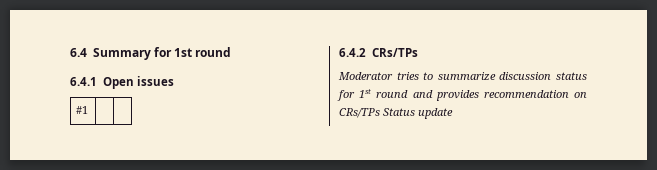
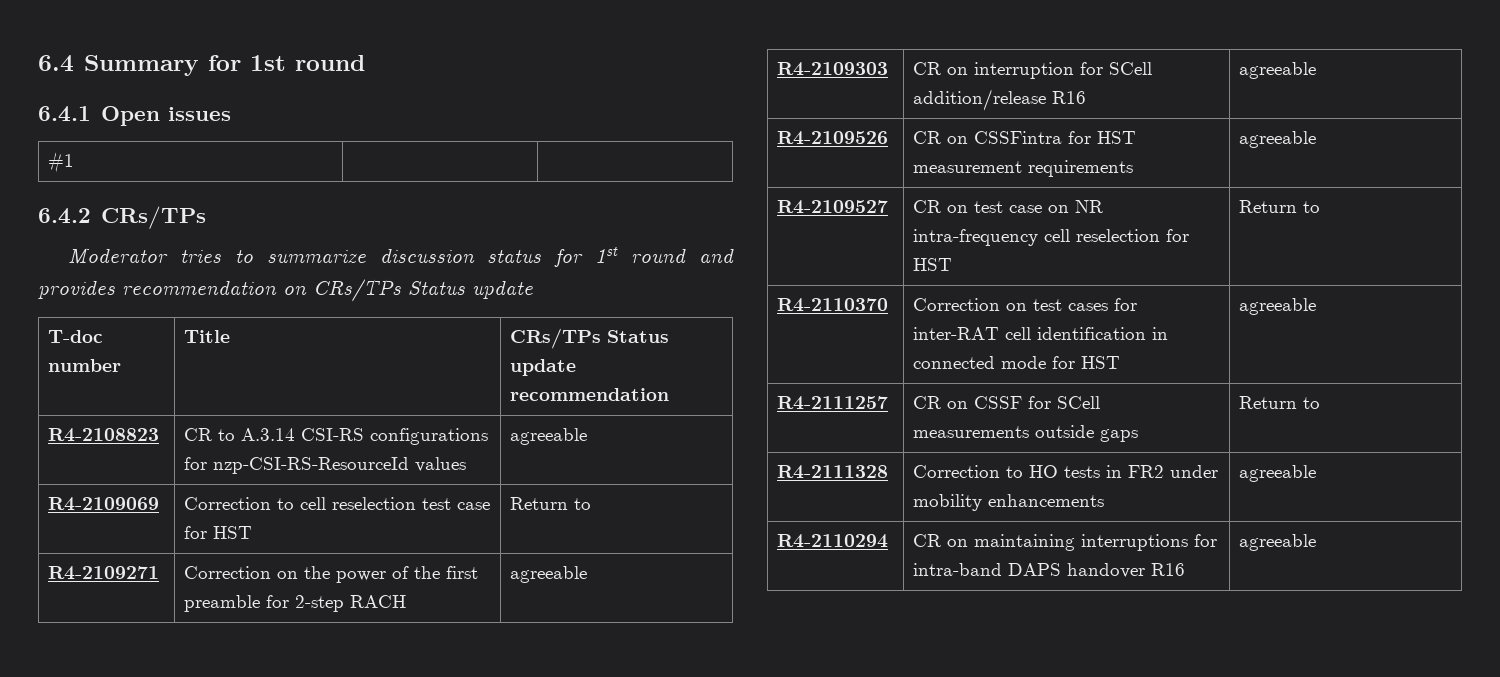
(453, 113) none -> [47,330,103,343] [47,359,121,372] [183,330,230,343] [509,328,669,349] [509,359,576,376] [509,388,669,401] [47,428,159,442] [183,428,488,445] [183,457,466,474] [509,428,587,445] [47,497,159,511] [183,497,490,510] [183,526,252,539] [509,497,591,510] [47,566,159,580] [183,566,478,583] [183,595,406,612] [509,566,587,583] [776,62,888,76] [912,62,1152,79] [912,89,1086,111] [1238,62,1316,79] [776,131,888,145] [912,131,1136,144] [912,160,1133,177] [1238,131,1316,148] [776,200,888,214] [912,200,1103,213] [912,229,1189,246] [912,258,952,271] [1238,200,1320,213] [776,298,888,312] [912,298,1137,311] [912,327,1168,340] [912,356,1120,369] [1238,298,1316,315] [776,396,888,410] [912,396,1100,409] [912,425,1138,442] [1238,396,1320,409] [776,465,888,479] [912,465,1218,478] [912,494,1104,511] [1238,465,1316,482] [776,534,888,548] [912,534,1217,551] [912,563,1185,578] [1238,534,1316,551] // T-doc number | Title | CRs/TPs Status update recommendation // R4-2108823 | CR to A.3.14 CSI-RS configurations for nzp-CSI-RS-ResourceId values | agreeable // R4-2109069 | Correction to cell reselection test case for HST | Return to // R4-2109271 | Correction on the power of the first preamble for 2-step RACH | agreeable // R4-2109303 | CR on interruption for SCell addition/release R16 | agreeable // R4-2109526 | CR on CSSFintra for HST measurement requirements | agreeable // R4-2109527 | CR on test case on NR intra-frequency cell reselection for HST | Return to // R4-2110370 | Correction on test cases for inter-RAT cell identification in connected mode for HST | agreeable // R4-2111257 | CR on CSSF for SCell measurements outside gaps | Return to // R4-2111328 | Correction to HO tests in FR2 under mobility enhancements | agreeable // R4-2110294 | CR on maintaining interruptions for intra-band DAPS handover R16 | agreeable

